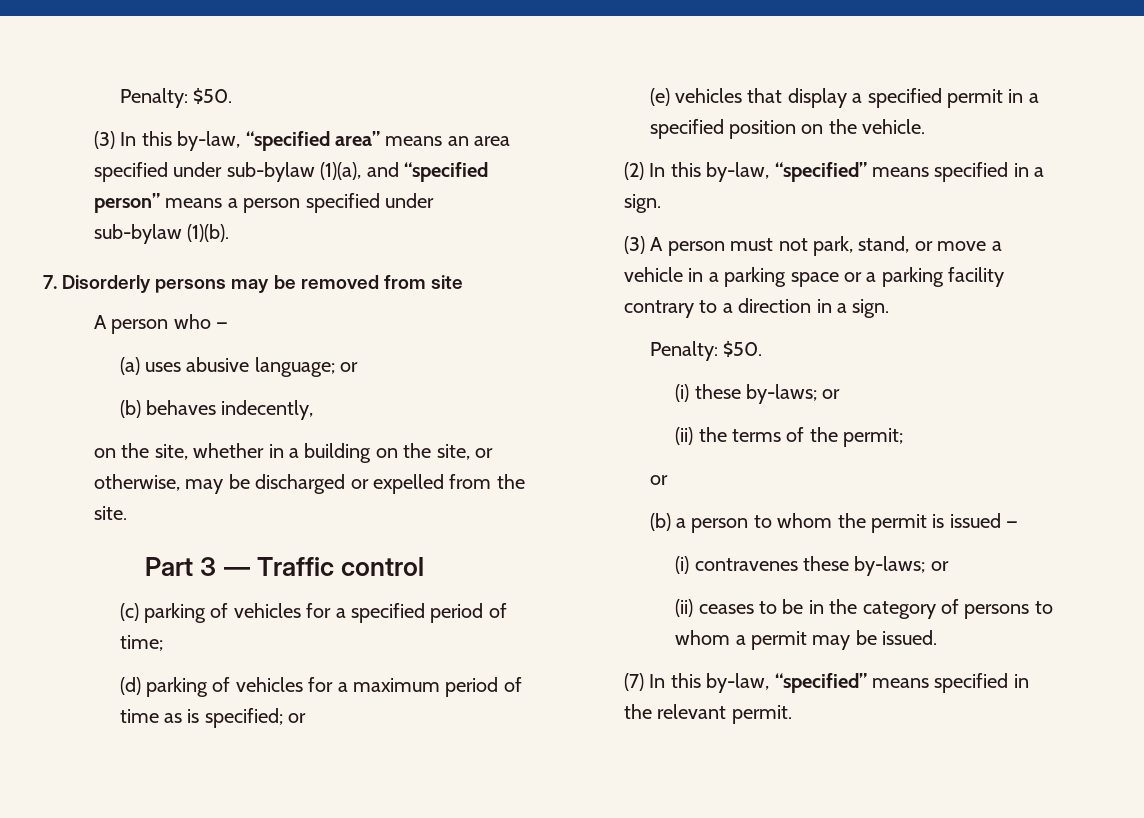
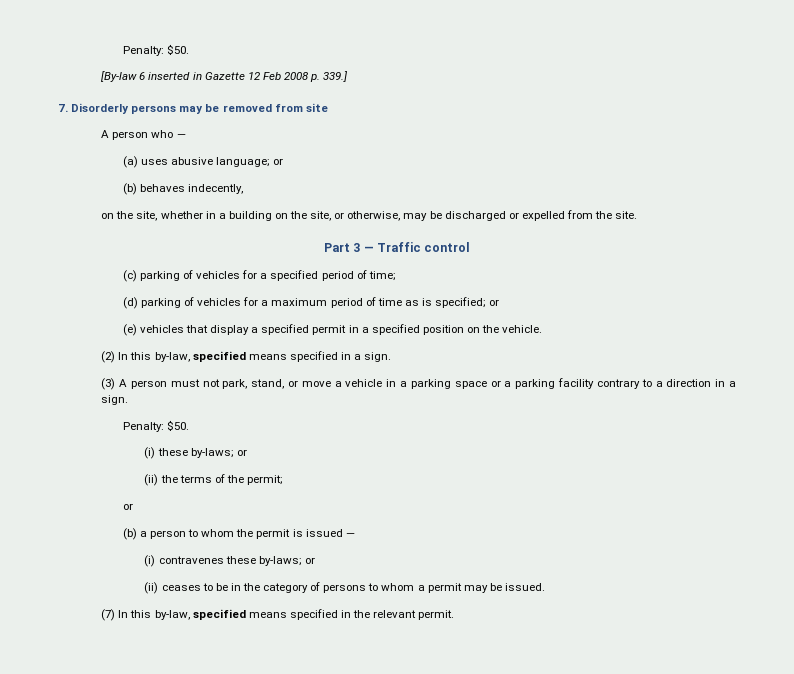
[119,88,233,108] [94,131,511,151] [94,162,489,182] [94,193,435,213] [94,224,230,244] Penalty: $50. // (3) In this by-law, “specified area” means an area specified under sub-bylaw (1)(a), and “specified person” means a person specified under sub-bylaw (1)(b). -> [122,44,189,56] [101,71,349,82] Penalty: $50. // [By-law 6 inserted in Gazette 12 Feb 2008 p. 339.]
[774,162,867,182] “specified” -> [192,351,246,362] specified
[774,673,867,693] “specified” -> [192,609,246,620] specified

